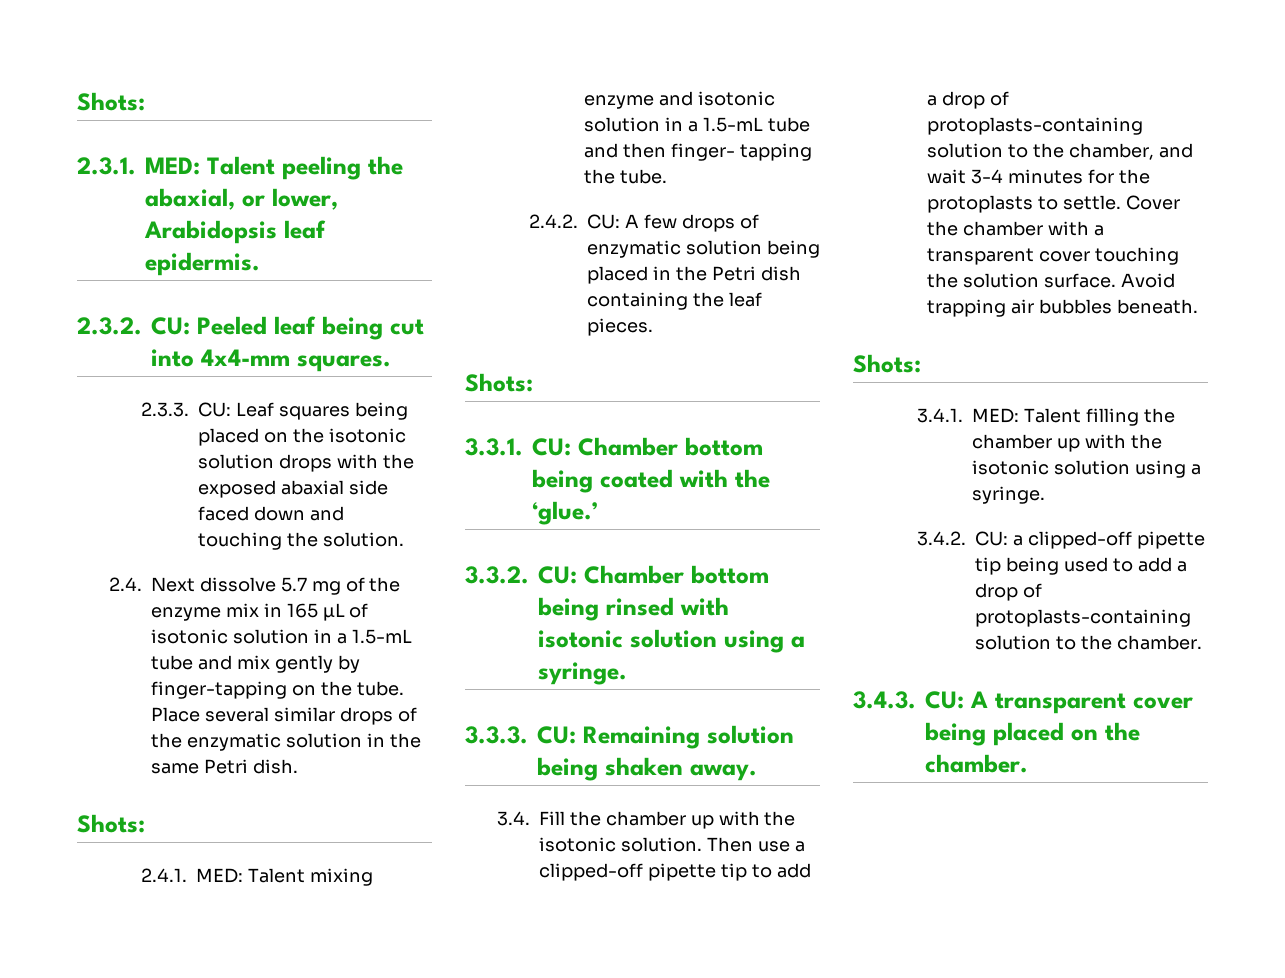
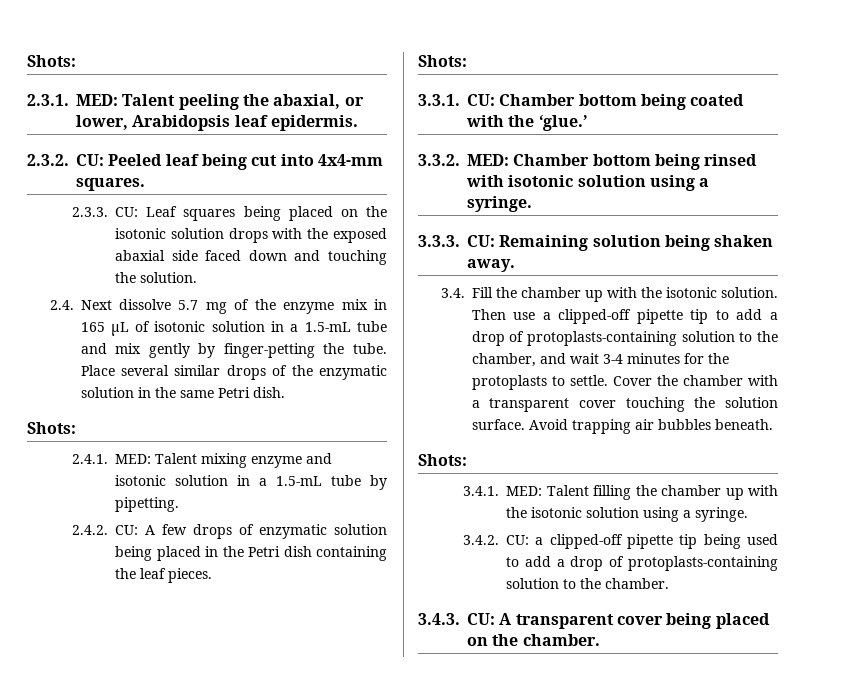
[151,681,316,699] finger-tapping on -> [223,343,315,358] finger-petting
[584,143,812,161] [584,169,668,184] and then finger- tapping the tube. -> [370,475,387,490] [115,497,180,512] by pipetting.
[538,566,577,584] CU: -> [467,154,509,166] MED:

